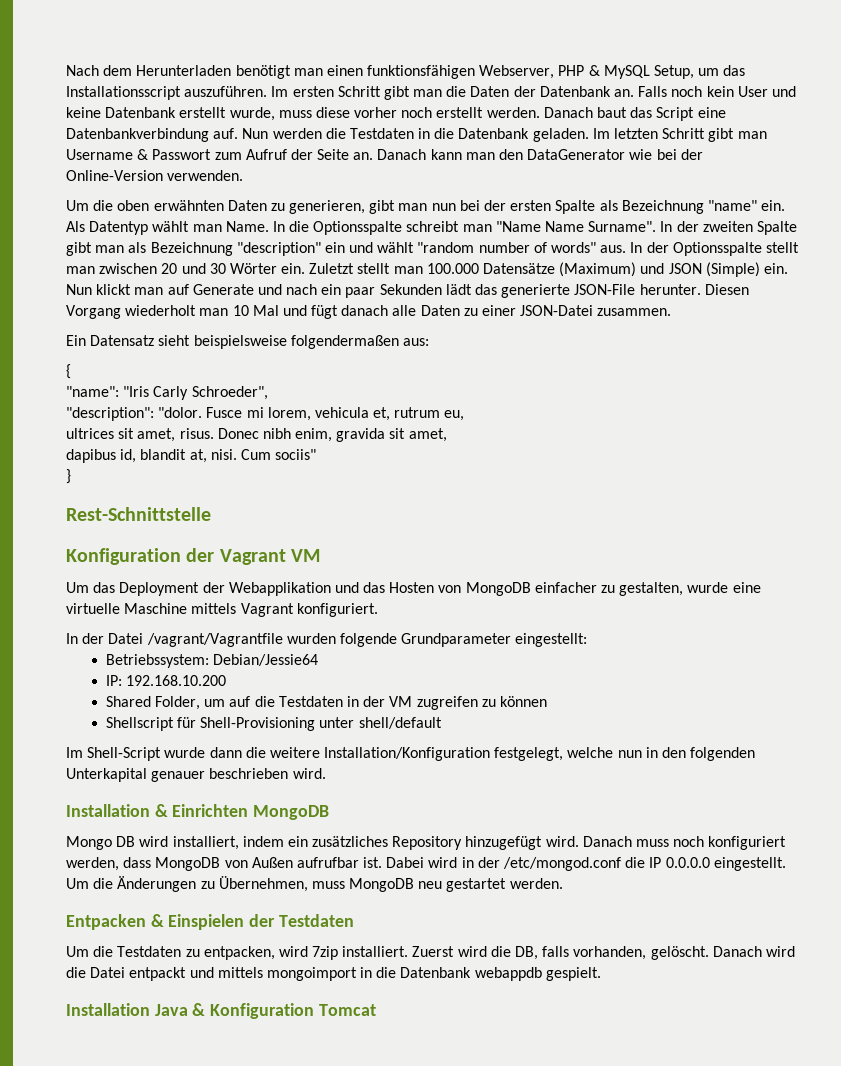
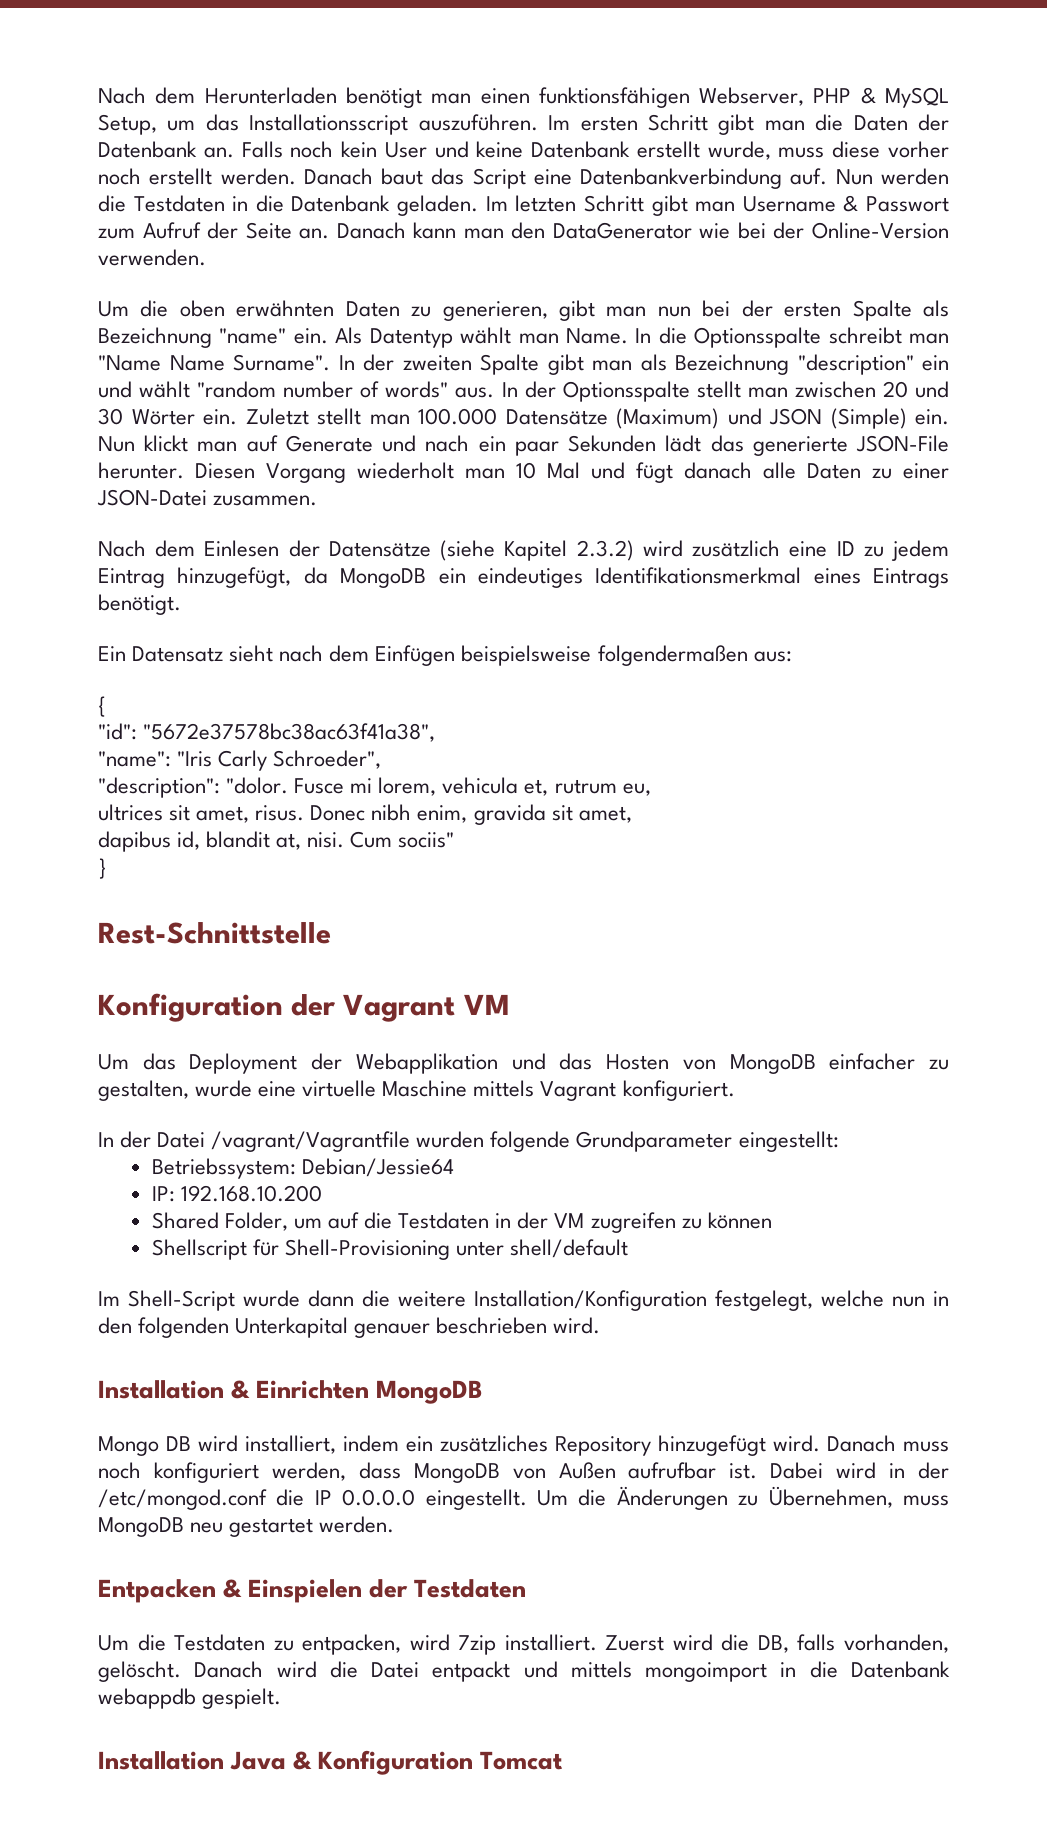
(672, 312) none -> [98,540,950,561] [98,567,949,588] [98,594,181,615] // Nach dem Einlesen der Datensätze (siehe Kapitel 2.3.2) wird zusätzlich eine ID zu jedem Eintrag hinzugefügt, da MongoDB ein eindeutiges Identifikationsmerkmal eines Eintrags benötigt.
(191, 340) none -> [279,645,456,666] nach dem Einfügen
(71, 371) none -> [98,723,436,742] // "id": "5672e37578bc38ac63f41a38",

